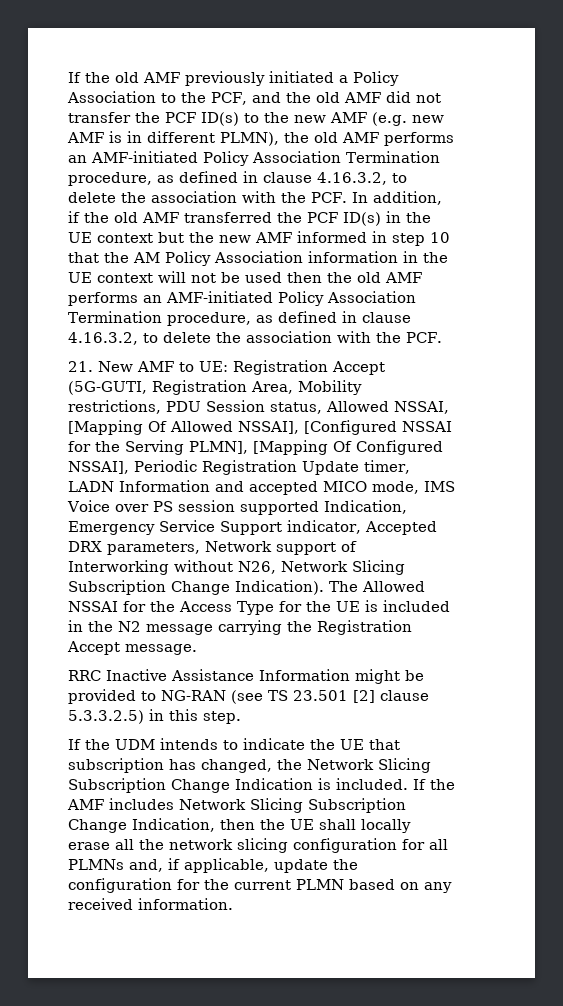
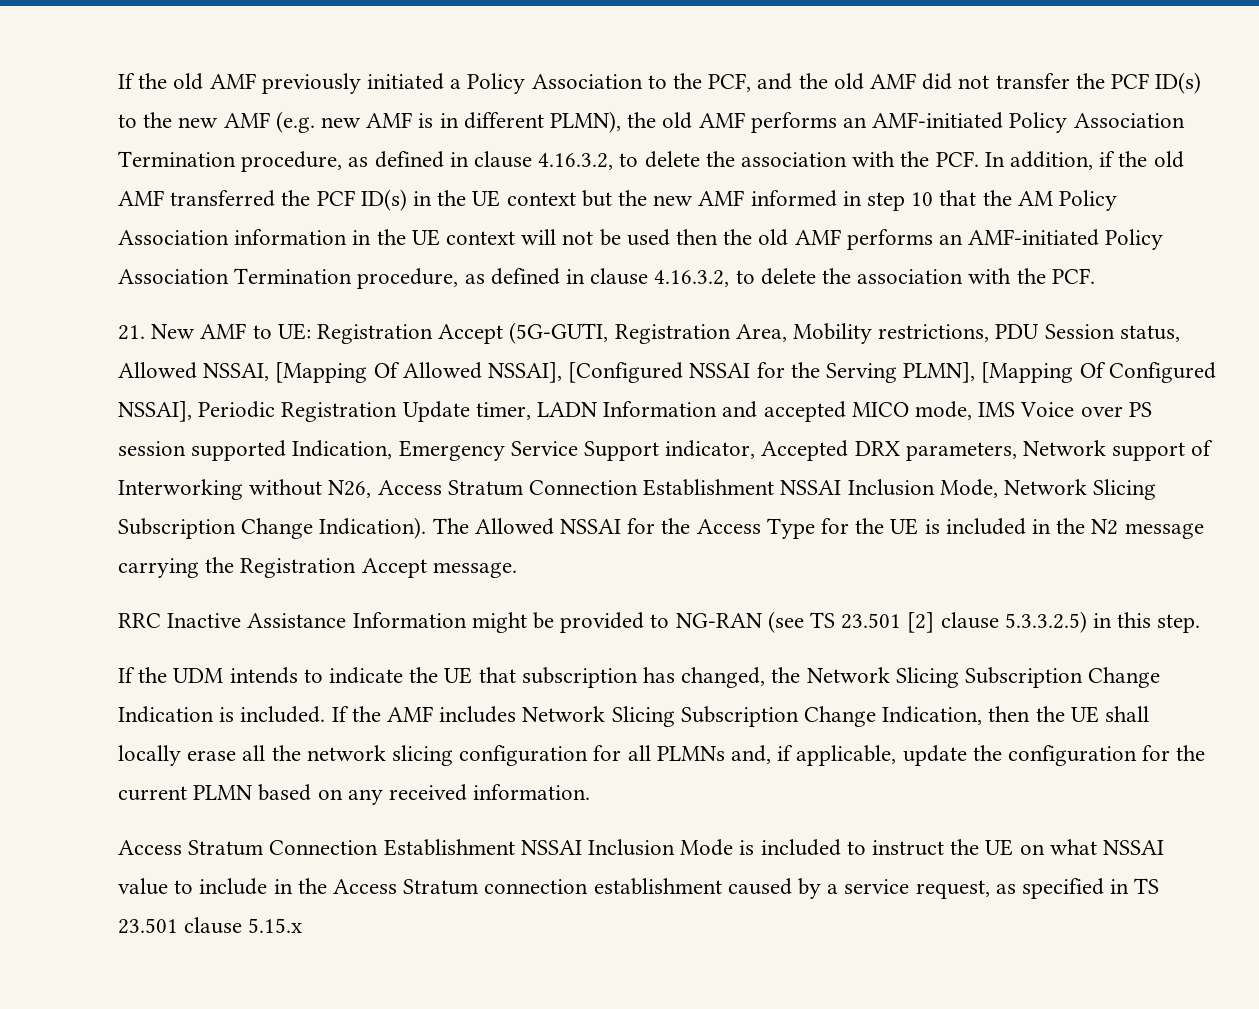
(277, 567) none -> [377,479,998,498] Access Stratum Connection Establishment NSSAI Inclusion Mode,
(234, 904) none -> [117,839,1165,856] [117,878,1160,899] [117,917,303,934] // Access Stratum Connection Establishment NSSAI Inclusion Mode is included to instruct the UE on what NSSAI value to include in the Access Stratum connection establishment caused by a service request, as specified in TS 23.501 clause 5.15.x

